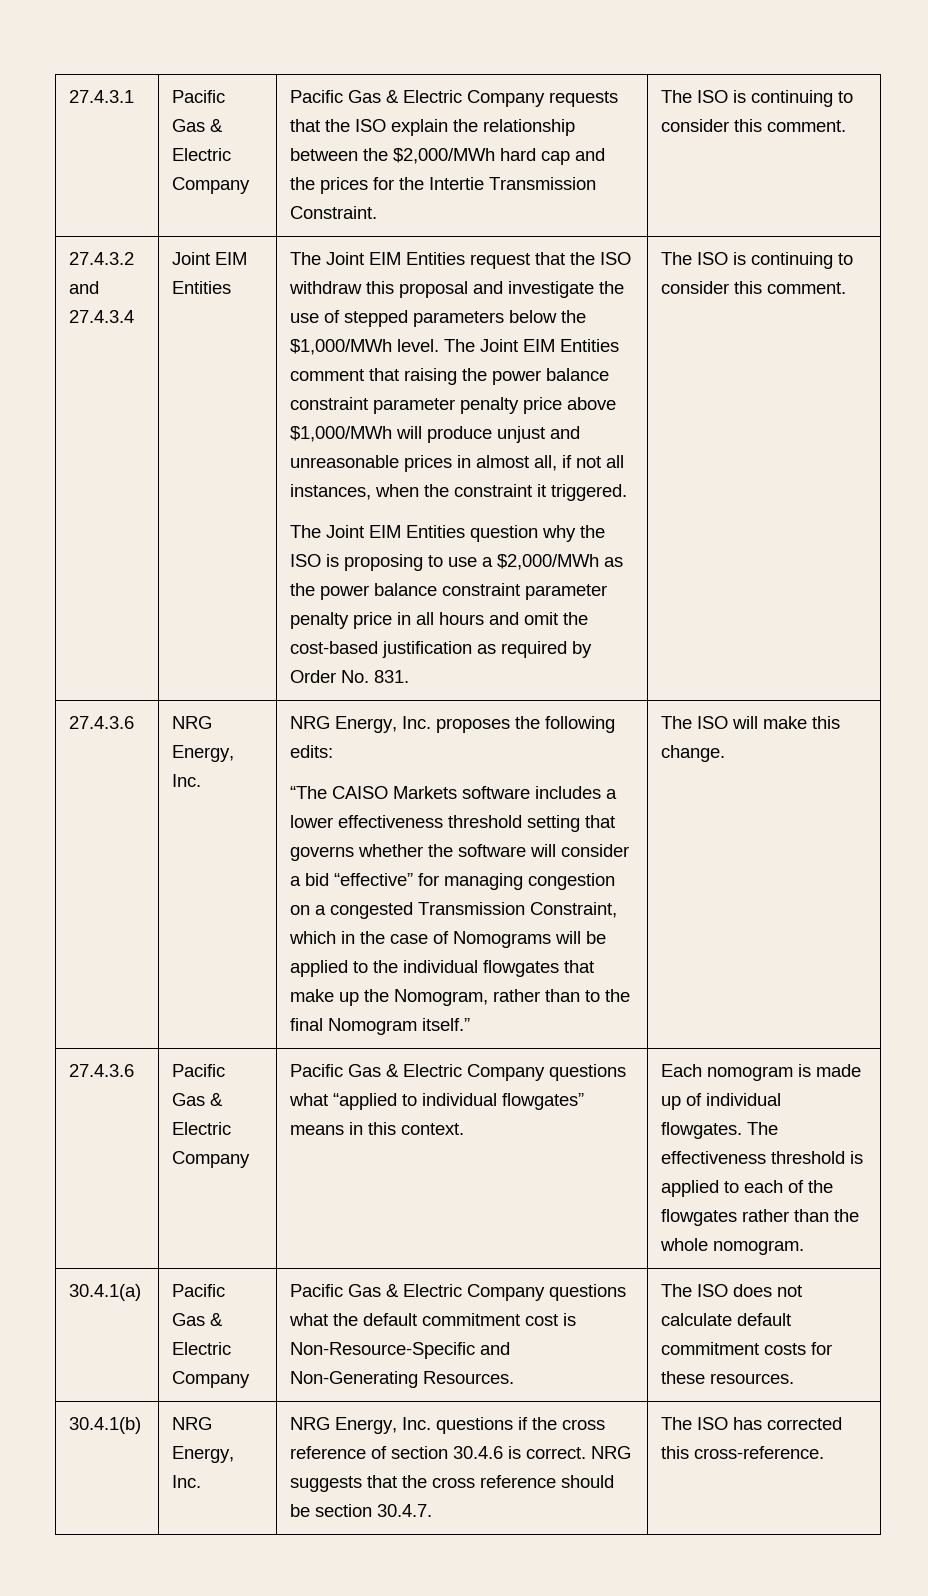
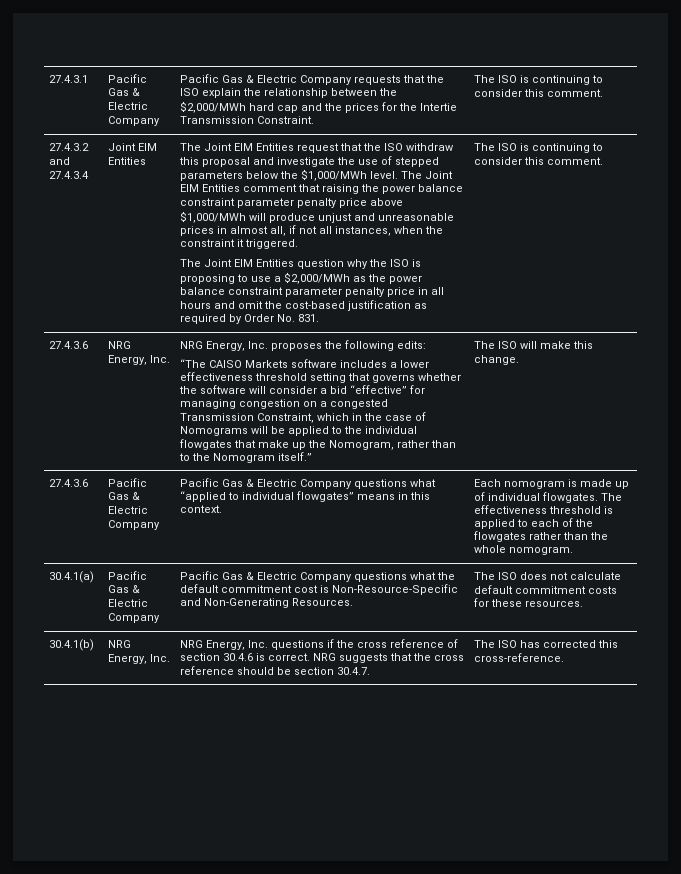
[290,1018,324,1031] final -> (211, 457) none

